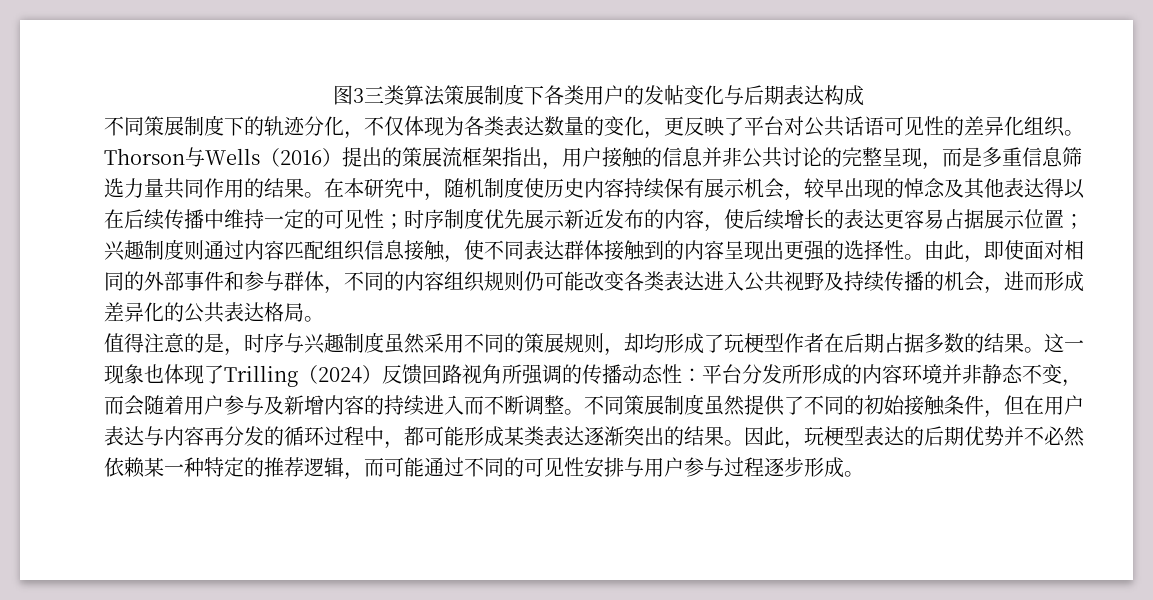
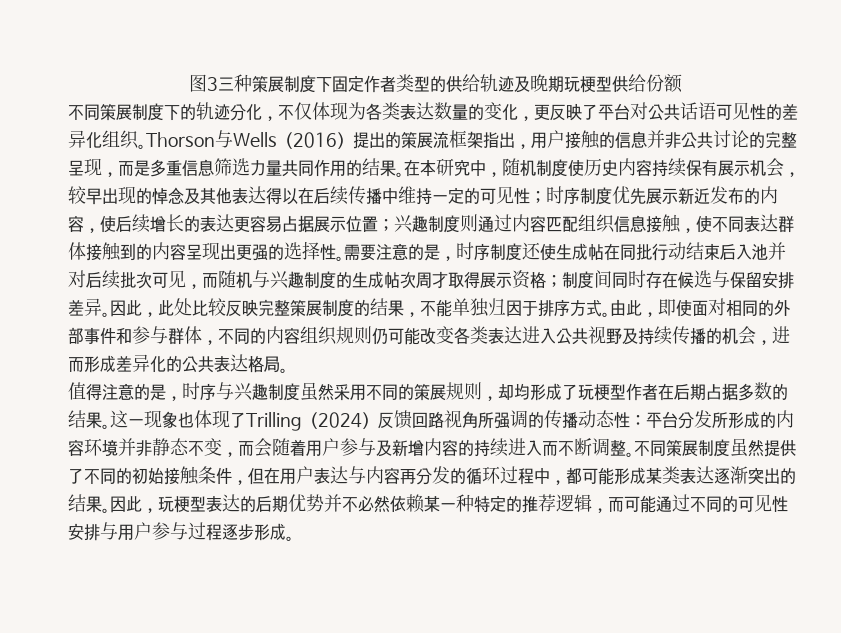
[384,84,864,106] 类算法策展制度下各类用户的发帖变化与后期表达构成 -> [234,74,683,93] 种策展制度下固定作者类型的供给轨迹及晚期玩梗型供给份额
(924, 257) none -> [344,242,786,261] [68,270,794,289] [68,298,610,317] 需要注意的是，时序制度还使生成帖在同批行动结束后入池并对后续批次可见，而随机与兴趣制度的生成帖次周才取得展示资格；制度间同时存在候选与保留安排差异。因此，此处比较反映完整策展制度的结果，不能单独归因于排序方式。

